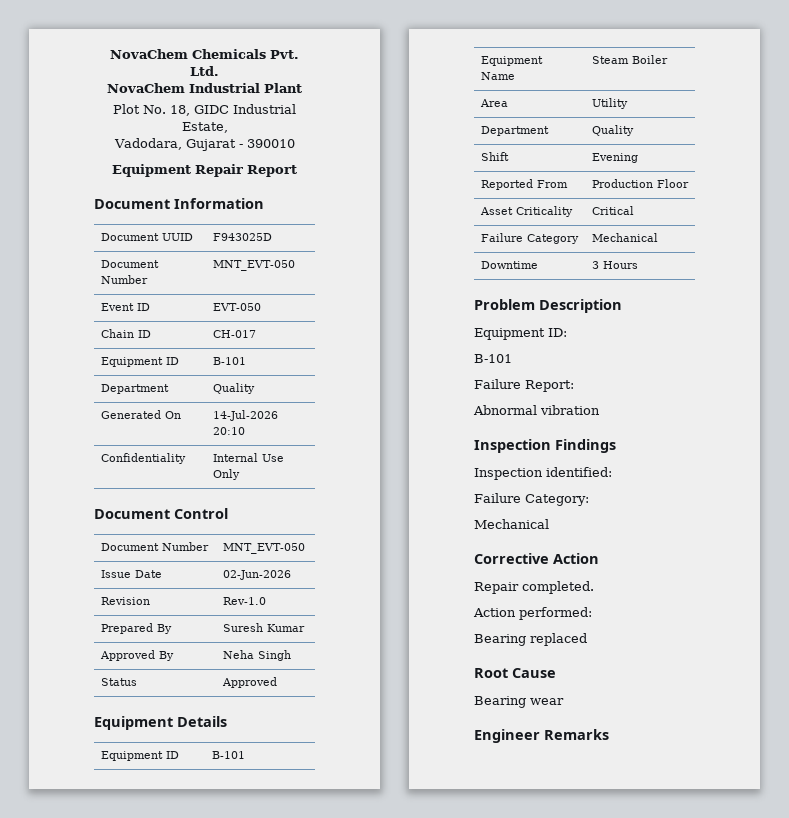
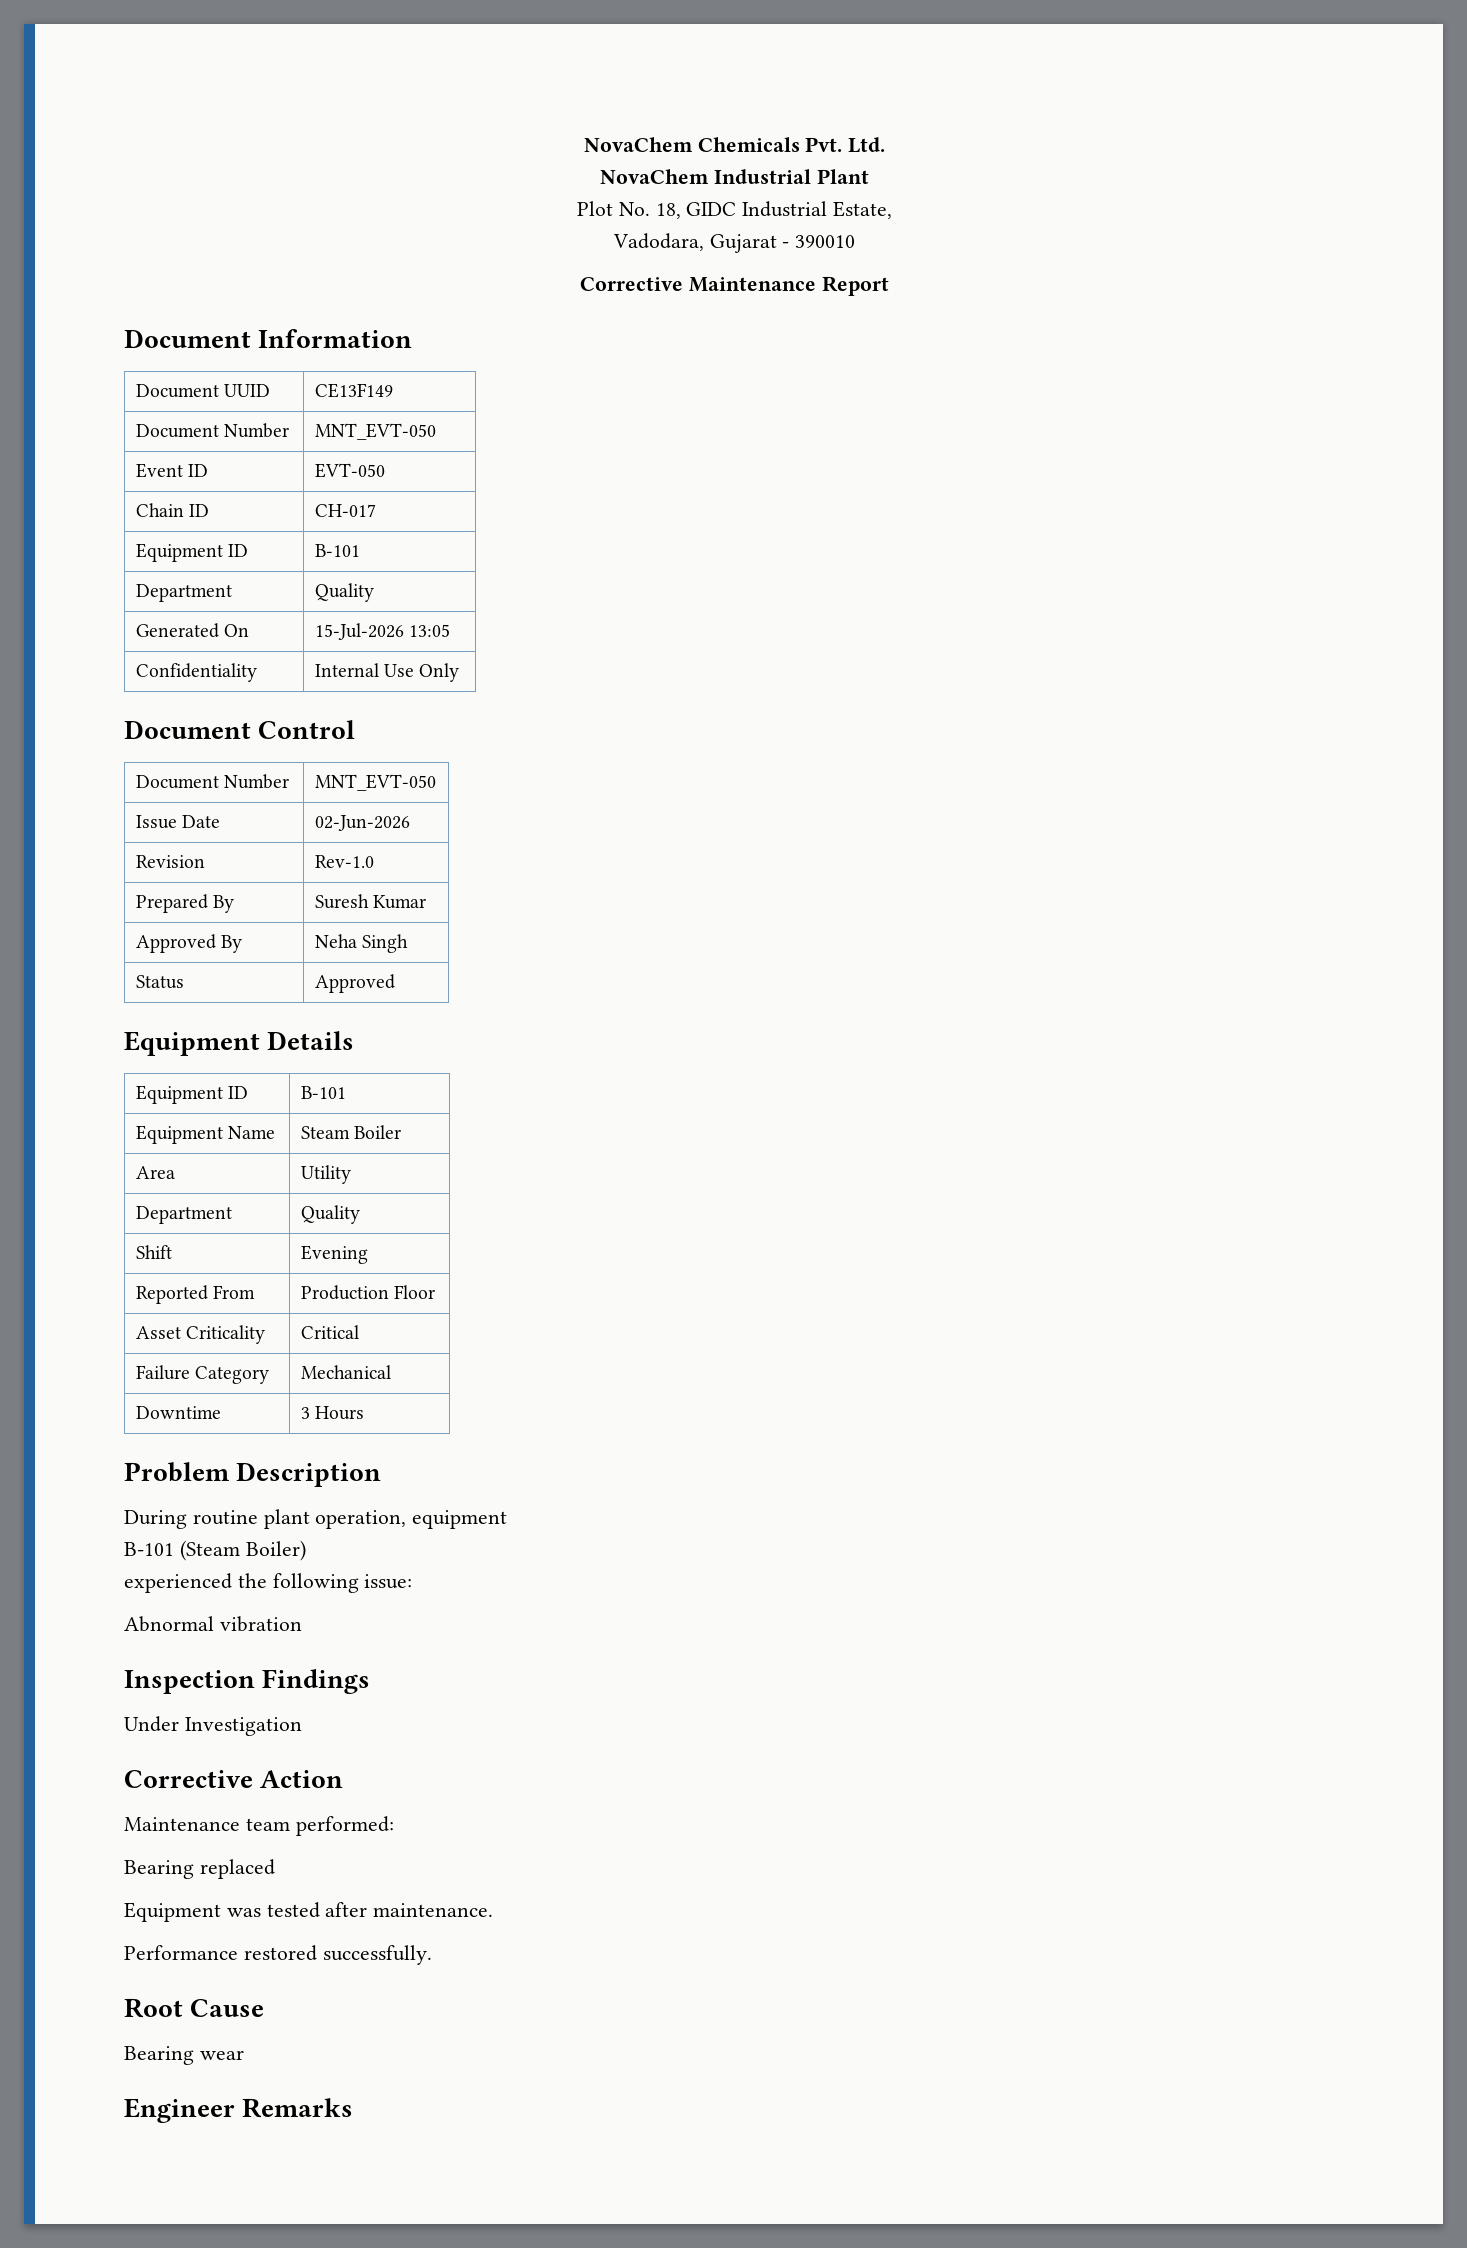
[112,164,243,177] Equipment Repair -> [580,277,816,292] Corrective Maintenance
[212,233,272,241] F943025D -> [314,383,393,398] CE13F149
[212,410,278,421] [212,427,245,435] 14-Jul-2026 20:10 -> [314,623,451,640] 15-Jul-2026 13:05
[474,328,567,340] [474,354,512,363] [474,379,574,392] Equipment ID: // B-101 // Failure Report: -> [124,1509,508,1529] [124,1540,306,1561] [124,1573,413,1593] During routine plant operation, equipment // B-101 (Steam Boiler) // experienced the following issue:
[474,467,612,480] [474,493,589,506] [474,519,549,529] Inspection identified: // Failure Category: // Mechanical -> [124,1716,302,1736] Under Investigation
[474,581,594,594] [473,608,516,617] Repair completed. // Action -> [124,1817,290,1831] Maintenance team
(587, 639) none -> [124,1902,494,1922] [124,1945,432,1965] // Equipment was tested after maintenance. // Performance restored successfully.

